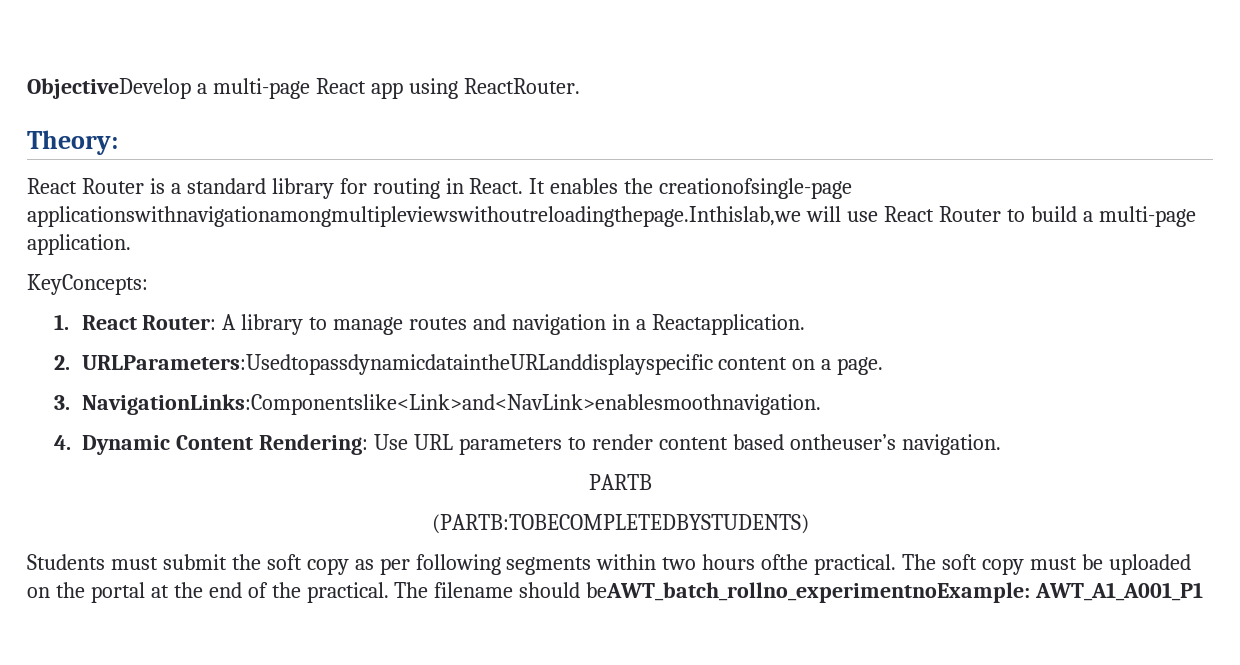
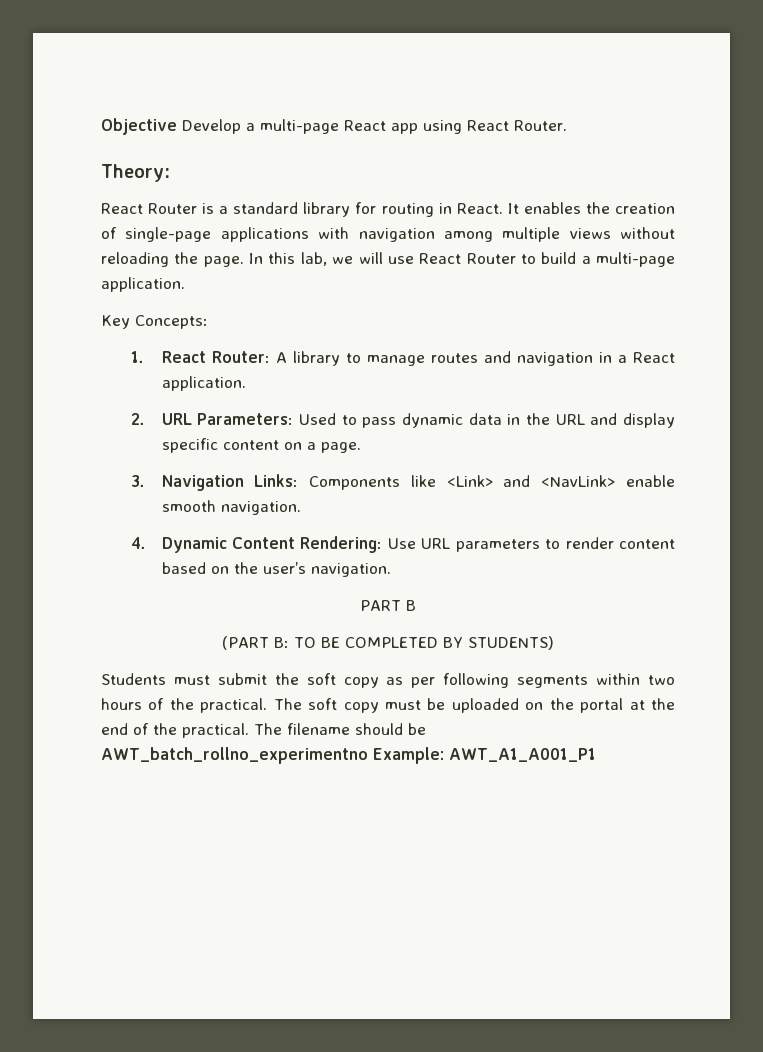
[27,78,191,99] ObjectiveDevelop -> [101,118,241,135] Objective Develop
[463,78,580,94] ReactRouter. -> [467,120,567,131] React Router.
[659,178,853,199] [27,206,801,227] creationofsingle-page applicationswithnavigationamongmultipleviewswithoutreloadingthepage.Inthislab,we -> [615,203,676,214] [101,227,675,242] [101,252,354,267] creation of single-page applications with navigation among multiple views without reloading the page. In this lab, we
[27,274,148,295] KeyConcepts: -> [101,315,208,329] Key Concepts:
[651,314,805,335] Reactapplication. -> [633,352,675,363] [161,376,246,391] React application.
[81,354,713,375] URLParameters:UsedtopassdynamicdataintheURLanddisplayspecific -> [161,413,675,428] [161,438,218,453] URL Parameters: Used to pass dynamic data in the URL and display specific
[81,394,821,415] NavigationLinks:Componentslike<Link>and<NavLink>enablesmoothnavigation. -> [161,474,675,491] [161,500,301,515] Navigation Links: Components like <Link> and <NavLink> enable smooth navigation.
[789,434,1001,455] [588,474,652,490] [431,514,809,534] ontheuser’s navigation. // PARTB // (PARTB:TOBECOMPLETEDBYSTUDENTS) -> [210,562,391,577] [360,600,416,611] [222,636,554,650] on the user’s navigation. // PART B // (PART B: TO BE COMPLETED BY STUDENTS)
[761,554,809,570] ofthe -> [148,698,194,710] of the
[586,582,1031,603] beAWT_batch_rollno_experimentnoExample: -> [408,723,426,735] [101,747,444,764] be AWT_batch_rollno_experimentno Example:

